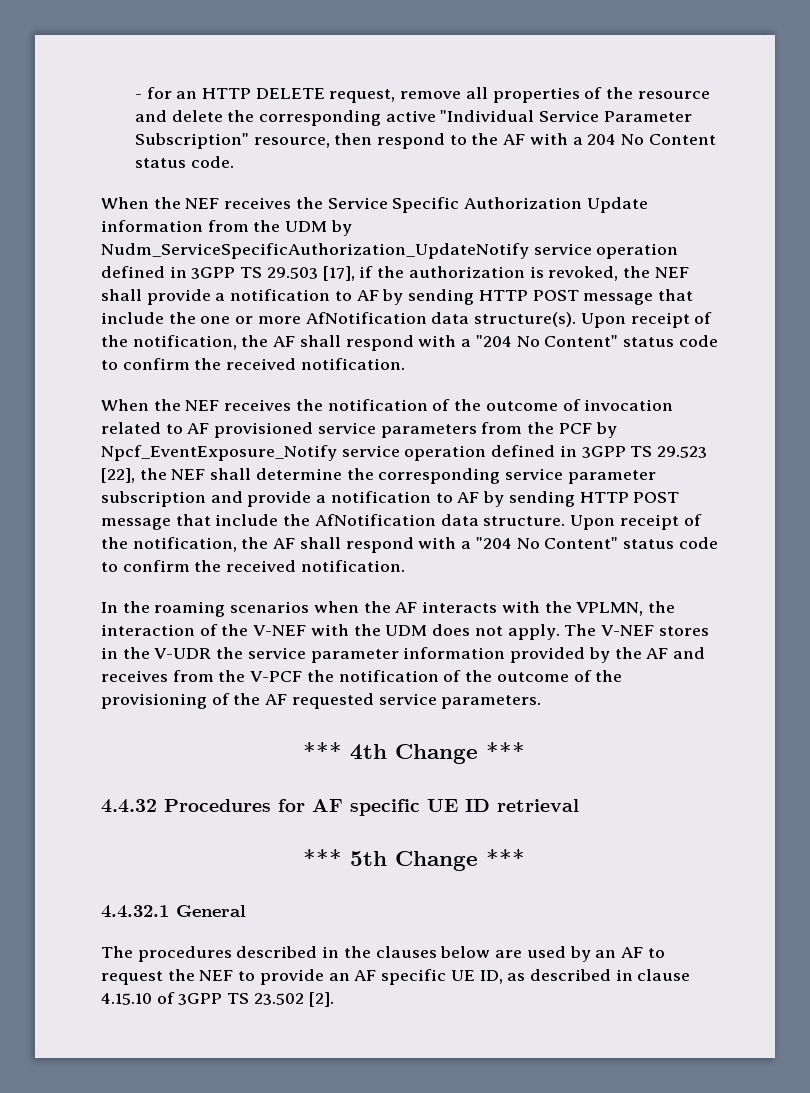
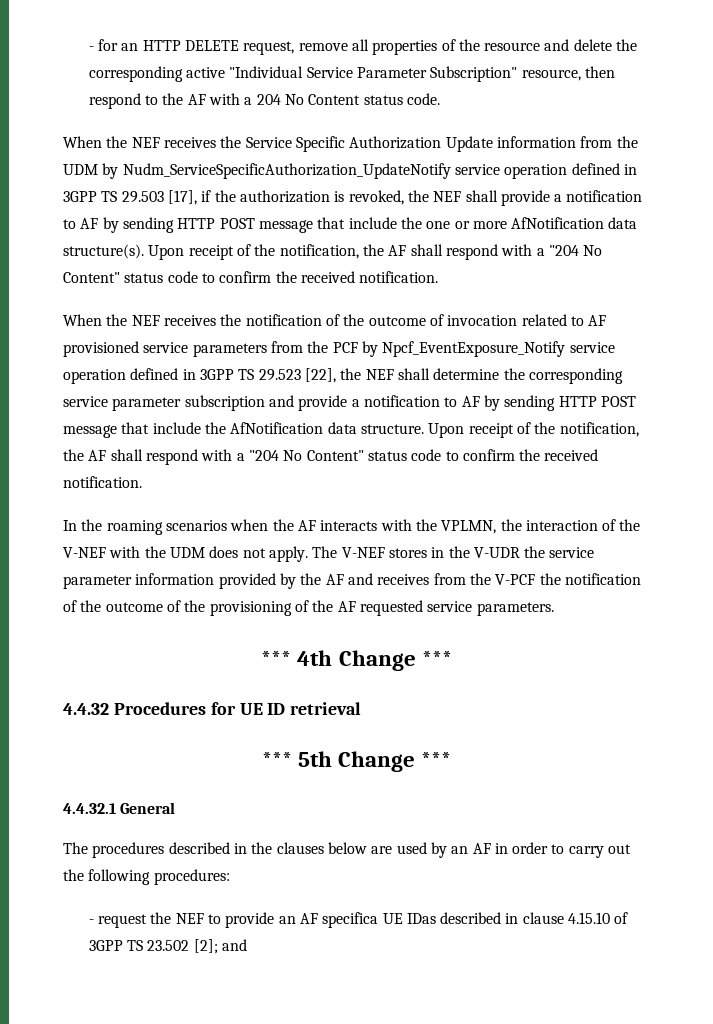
[312,799,420,816] AF specific -> (236, 708) none
[647,948,665,958] to -> [494,842,632,858] [63,869,230,885] [88,919,94,924] in order to carry out the following procedures: // -
[381,969,526,985] specific UE ID, as -> [322,912,436,928] specifica UE IDas
[308,992,334,1007] [2]. -> [193,939,247,954] [2]; and

